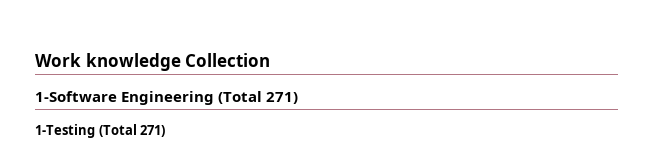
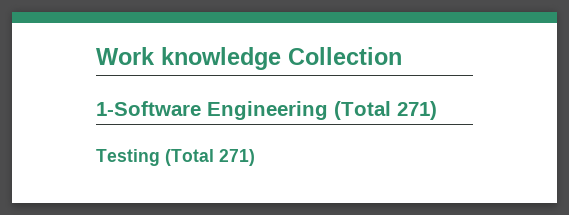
[35,124,95,138] 1-Testing -> [96,149,160,166] Testing

